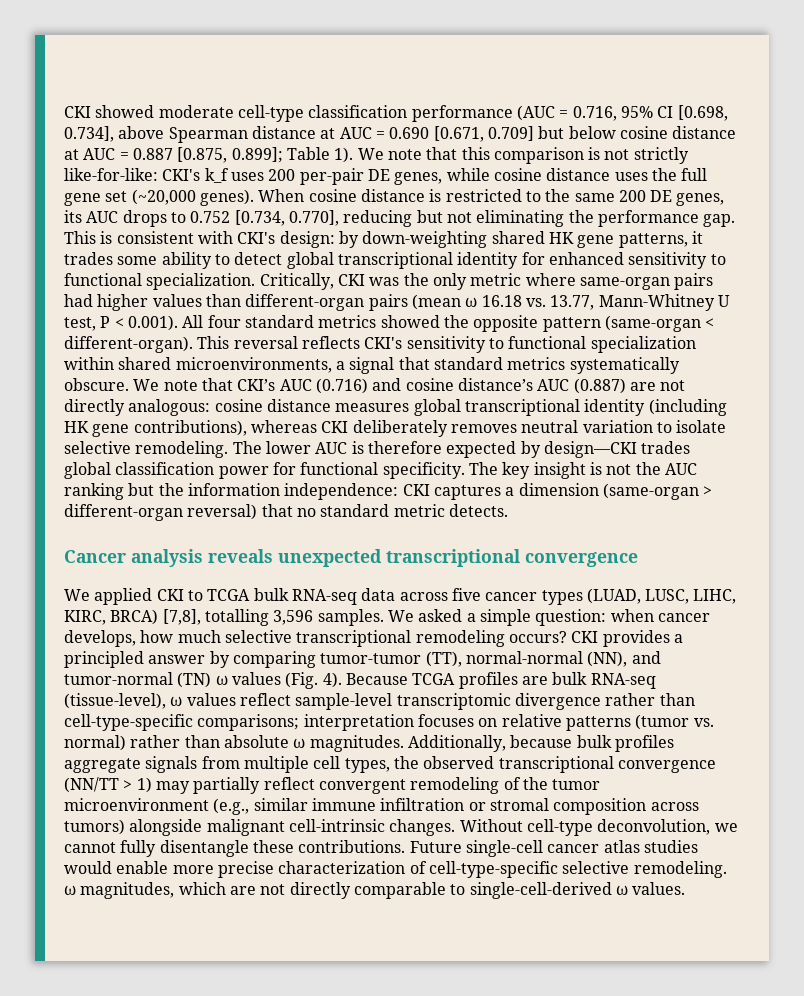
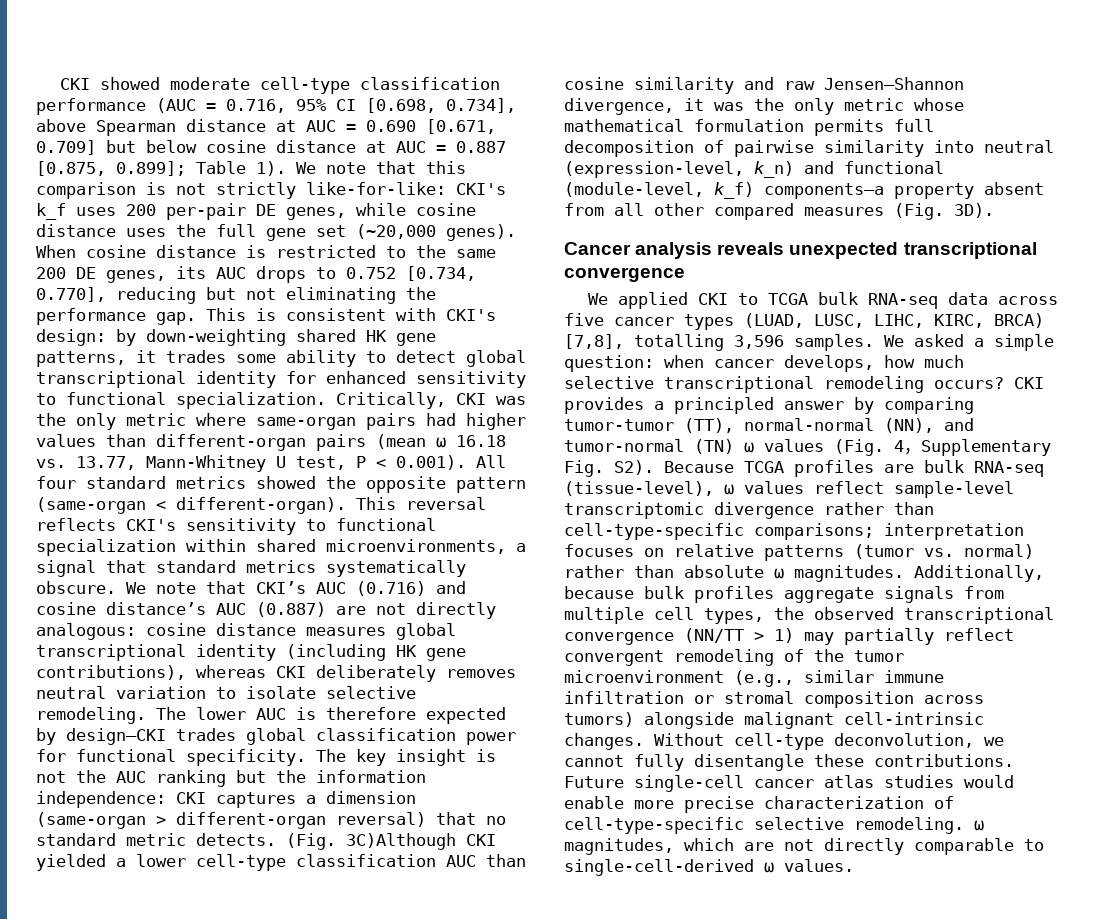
(508, 510) none -> [286,833,496,850] [36,854,526,871] [564,77,964,94] [564,98,964,115] [564,119,934,136] [564,140,1054,157] [564,161,944,178] [564,182,1044,199] [564,203,994,220] (Fig. 3C)Although CKI yielded a lower cell-type classification AUC than cosine similarity and raw Jensen–Shannon divergence, it was the only metric whose mathematical formulation permits full decomposition of pairwise similarity into neutral (expression-level, k_n) and functional (module-level, k_f) components—a property absent from all other compared measures (Fig. 3D).
[322,672,342,688] 4). -> [894,439,1051,456] [564,460,654,477] 4，Supplementary Fig. S2).

